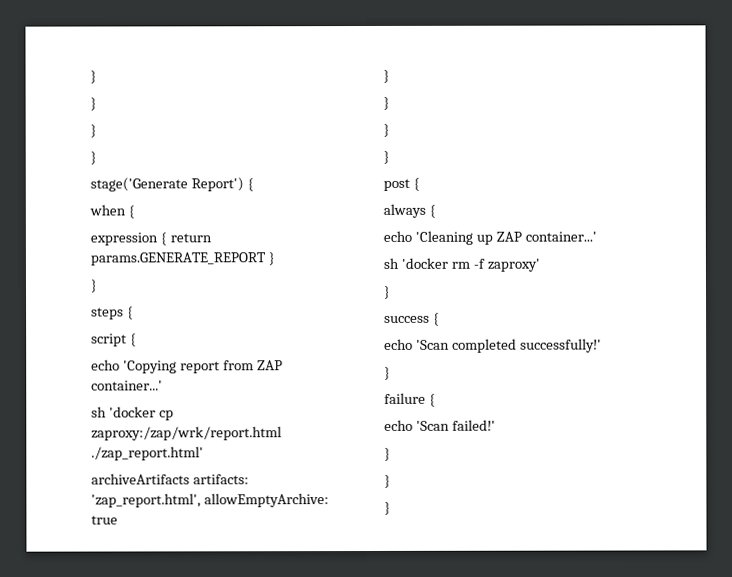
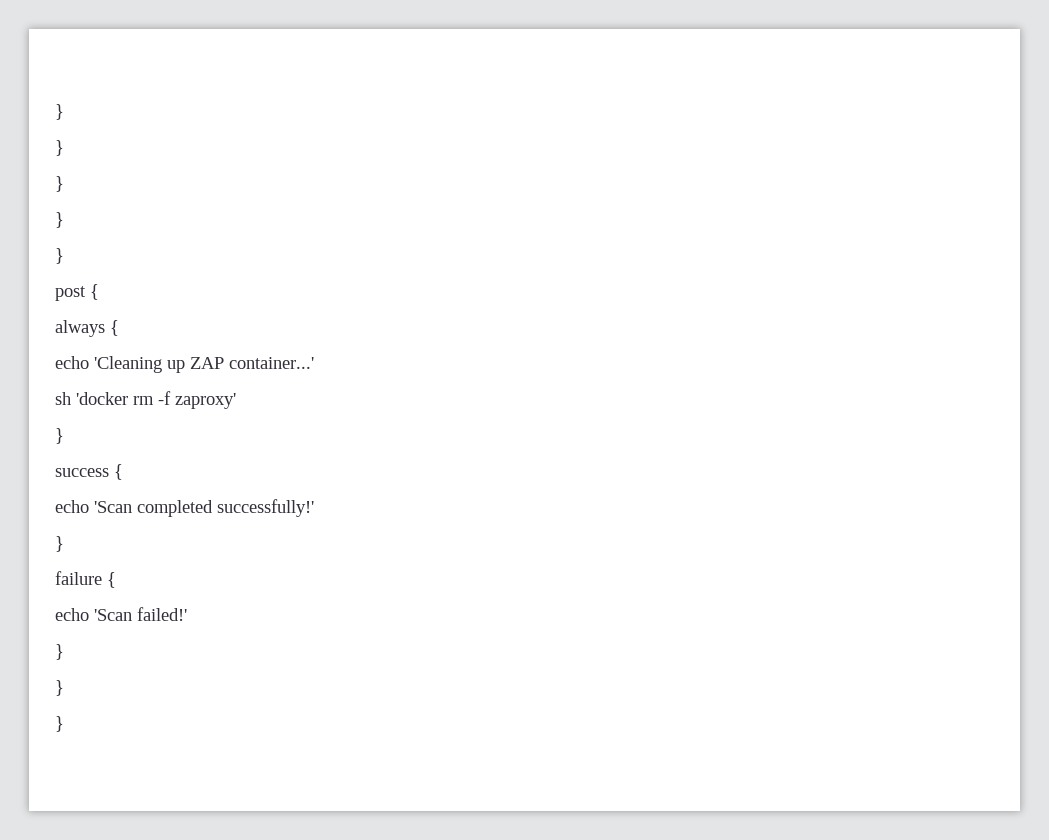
[90,70,97,84] [90,97,97,111] [90,124,97,138] [90,151,97,165] [90,177,254,192] [89,204,135,219] [90,232,212,246] [90,252,275,266] [90,279,98,293] [91,306,134,320] [91,333,137,347] [91,359,283,374] [91,380,163,391] [91,406,174,421] [91,426,282,441] [91,446,204,461] [91,473,249,485] [91,493,329,508] [91,515,118,525] [383,69,390,83] [383,96,390,110] [383,123,390,137] } // } // } // } // stage('Generate Report') { // when { // expression { return params.GENERATE_REPORT } // } // steps { // script { // echo 'Copying report from ZAP container...' // sh 'docker cp zaproxy:/zap/wrk/report.html ./zap_report.html' // archiveArtifacts artifacts: 'zap_report.html', allowEmptyArchive: true // } // } // } -> [55,104,64,120] [55,140,64,156] [55,176,64,192] [55,212,64,228] } // } // } // }

